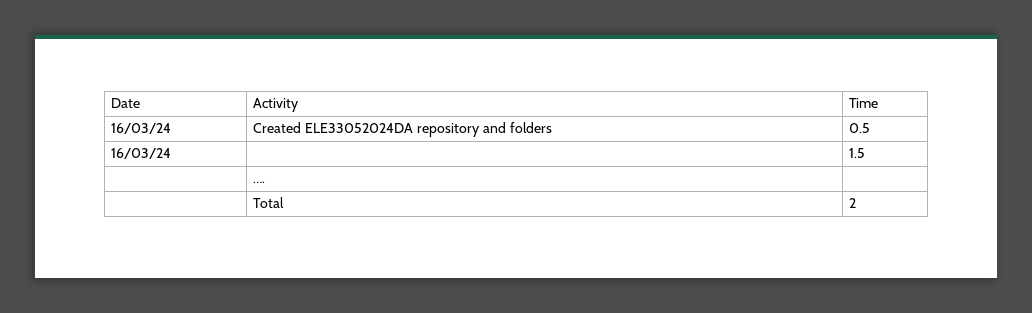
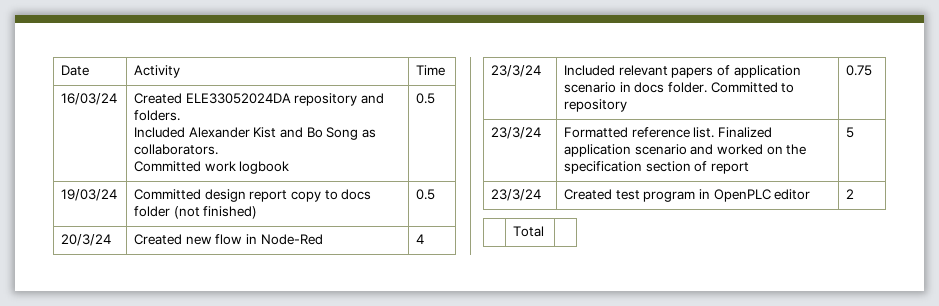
[509,122,552,133] [849,123,871,133] [111,148,172,159] [849,148,866,158] [253,181,266,183] folders | 0.5 // 16/03/24 | | 1.5 // | …. | -> [134,110,181,121] [134,127,376,140] [134,144,219,155] [134,161,290,174] [416,93,436,104] [61,189,118,201] [134,189,372,202] [134,206,258,219] [416,189,436,200] [61,234,112,246] [134,234,323,245] [416,234,425,244] [491,65,542,77] [564,65,801,78] [564,82,795,93] [564,99,628,112] [846,65,873,76] [491,127,542,139] [564,127,773,138] [564,144,807,157] [564,161,750,174] [846,127,855,138] [491,189,542,201] [564,189,811,202] [846,189,855,199] folders. // Included Alexander Kist and Bo Song as collaborators. // Committed work logbook | 0.5 // 19/03/24 | Committed design report copy to docs folder (not finished) | 0.5 // 20/3/24 | Created new flow in Node-Red | 4 // 23/3/24 | Included relevant papers of application scenario in docs folder. Committed to repository | 0.75 // 23/3/24 | Formatted reference list. Finalized application scenario and worked on the specification section of report | 5 // 23/3/24 | Created test program in OpenPLC editor | 2
[849,198,857,208] 2 -> (545, 231) none

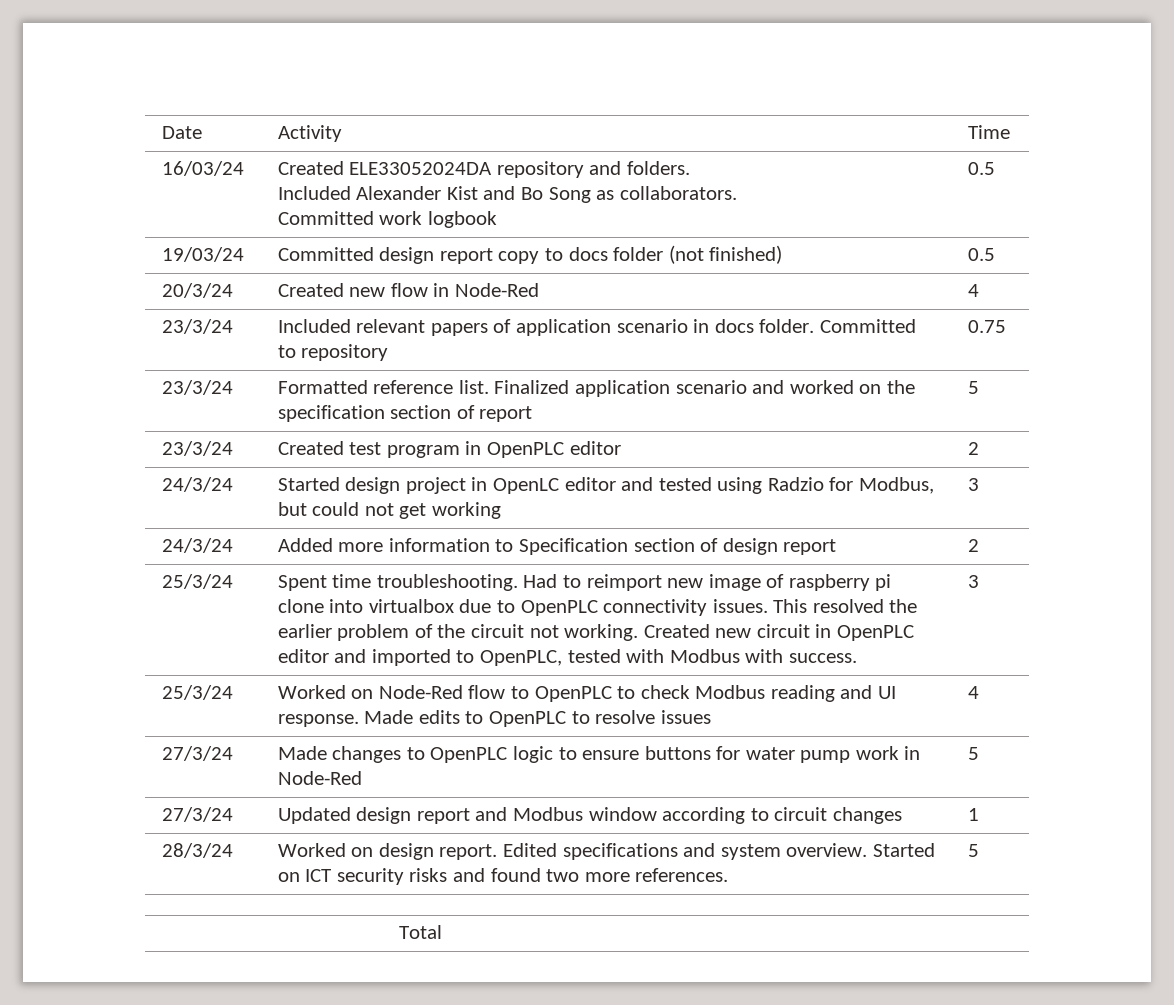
(855, 194) none -> [161,477,233,492] [277,477,934,494] [277,502,501,519] [967,478,979,491] [161,538,233,553] [277,538,837,555] [967,539,979,552] [161,574,233,589] [277,574,892,591] [277,599,918,616] [277,624,914,641] [277,649,857,666] [967,575,979,588] [161,685,233,700] [277,685,896,702] [277,710,711,727] [967,686,979,699] [161,746,233,761] [277,746,921,763] [277,771,362,785] [967,747,979,760] [161,807,233,822] [277,807,902,824] [967,808,979,821] [161,843,233,858] [277,843,935,860] [277,868,729,885] [967,844,979,857] // 24/3/24 | Started design project in OpenLC editor and tested using Radzio for Modbus, but could not get working | 3 // 24/3/24 | Added more information to Specification section of design report | 2 // 25/3/24 | Spent time troubleshooting. Had to reimport new image of raspberry pi clone into virtualbox due to OpenPLC connectivity issues. This resolved the earlier problem of the circuit not working. Created new circuit in OpenPLC editor and imported to OpenPLC, tested with Modbus with success. | 3 // 25/3/24 | Worked on Node-Red flow to OpenPLC to check Modbus reading and UI response. Made edits to OpenPLC to resolve issues | 4 // 27/3/24 | Made changes to OpenPLC logic to ensure buttons for water pump work in Node-Red | 5 // 27/3/24 | Updated design report and Modbus window according to circuit changes | 1 // 28/3/24 | Worked on design report. Edited specifications and system overview. Started on ICT security risks and found two more references. | 5

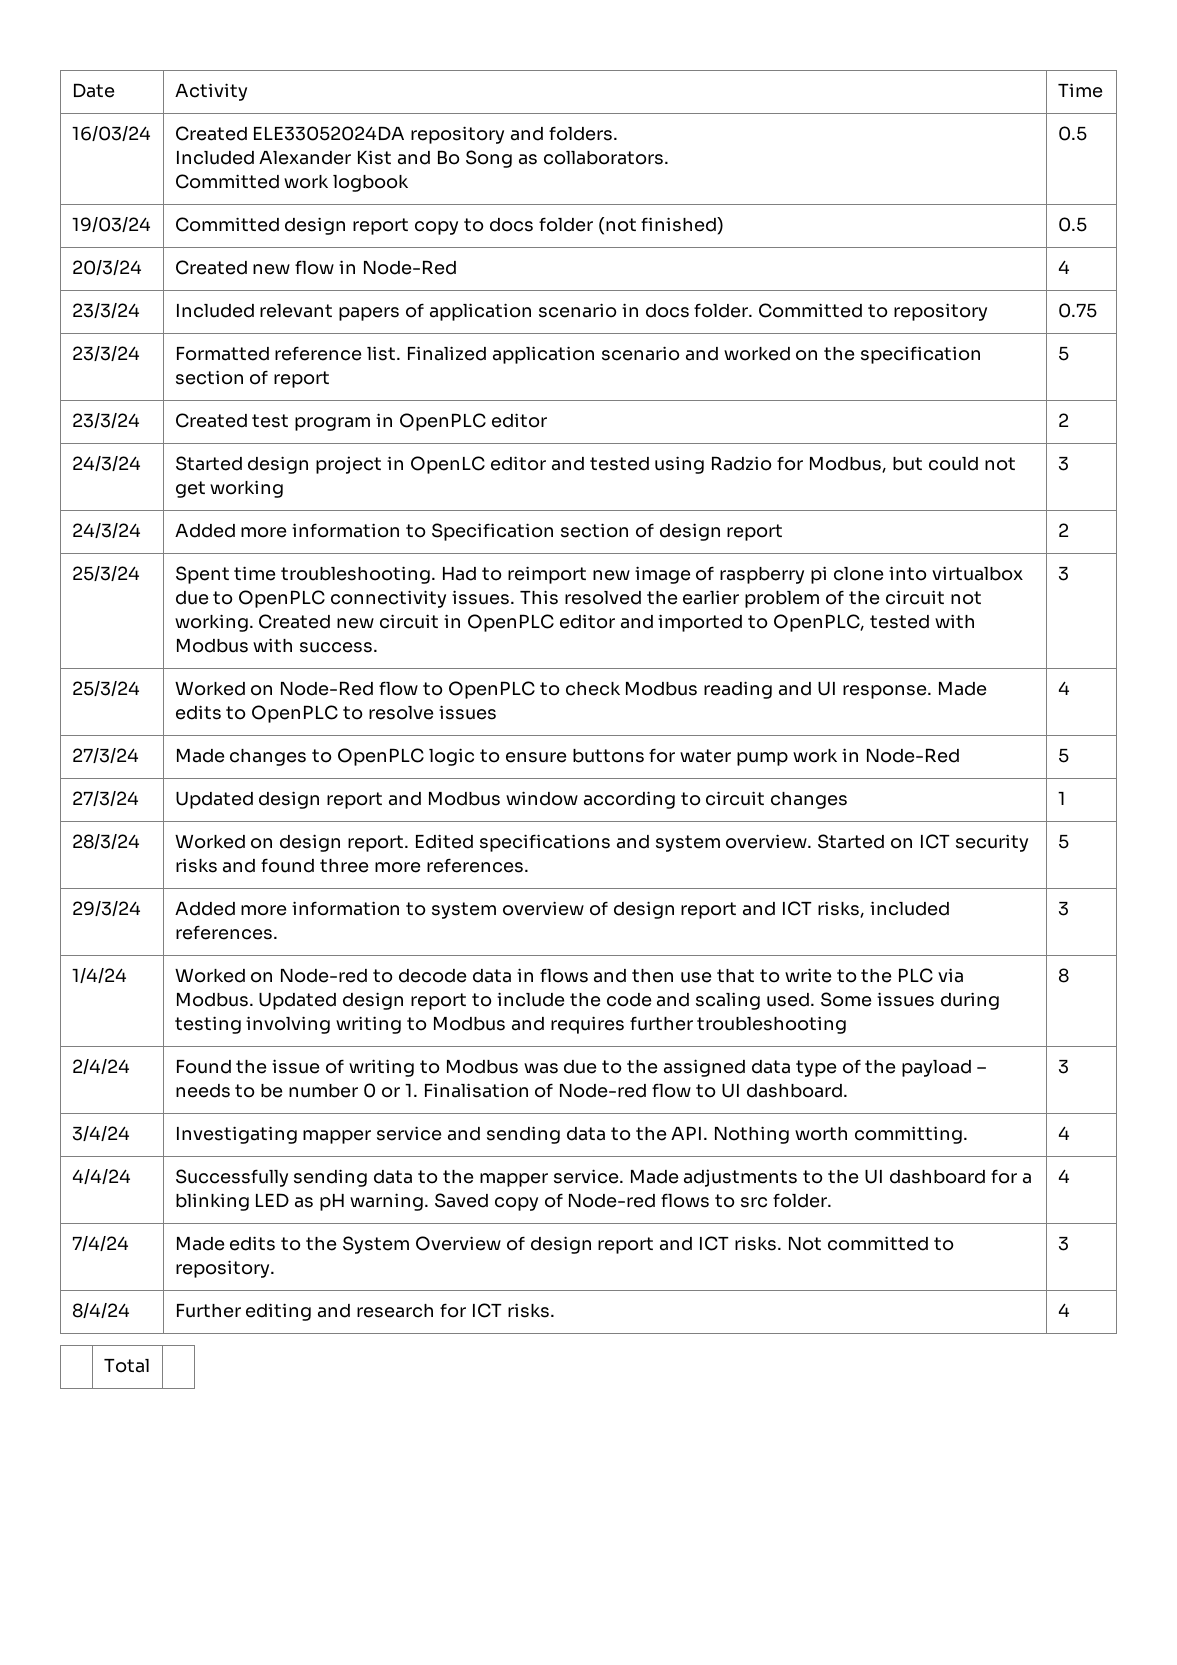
[546,869,580,882] two -> [320,858,370,873] three
(979, 850) none -> [71,900,141,917] [174,901,950,919] [174,925,278,940] [1057,901,1069,916] [71,967,127,984] [174,968,965,983] [174,992,1000,1010] [174,1016,848,1034] [1057,968,1069,983] [71,1058,130,1075] [174,1059,987,1077] [174,1083,848,1098] [1057,1059,1069,1074] [71,1125,130,1142] [174,1126,969,1144] [1057,1126,1070,1140] [71,1168,131,1185] [174,1169,1032,1187] [174,1193,832,1211] [1057,1169,1070,1183] [71,1235,129,1252] [174,1236,954,1254] [174,1260,275,1278] [1057,1236,1069,1251] [71,1302,130,1319] [174,1303,555,1321] [1057,1303,1070,1317] // 29/3/24 | Added more information to system overview of design report and ICT risks, included references. | 3 // 1/4/24 | Worked on Node-red to decode data in flows and then use that to write to the PLC via Modbus. Updated design report to include the code and scaling used. Some issues during testing involving writing to Modbus and requires further troubleshooting | 8 // 2/4/24 | Found the issue of writing to Modbus was due to the assigned data type of the payload – needs to be number 0 or 1. Finalisation of Node-red flow to UI dashboard. | 3 // 3/4/24 | Investigating mapper service and sending data to the API. Nothing worth committing. | 4 // 4/4/24 | Successfully sending data to the mapper service. Made adjustments to the UI dashboard for a blinking LED as pH warning. Saved copy of Node-red flows to src folder. | 4 // 7/4/24 | Made edits to the System Overview of design report and ICT risks. Not committed to repository. | 3 // 8/4/24 | Further editing and research for ICT risks. | 4

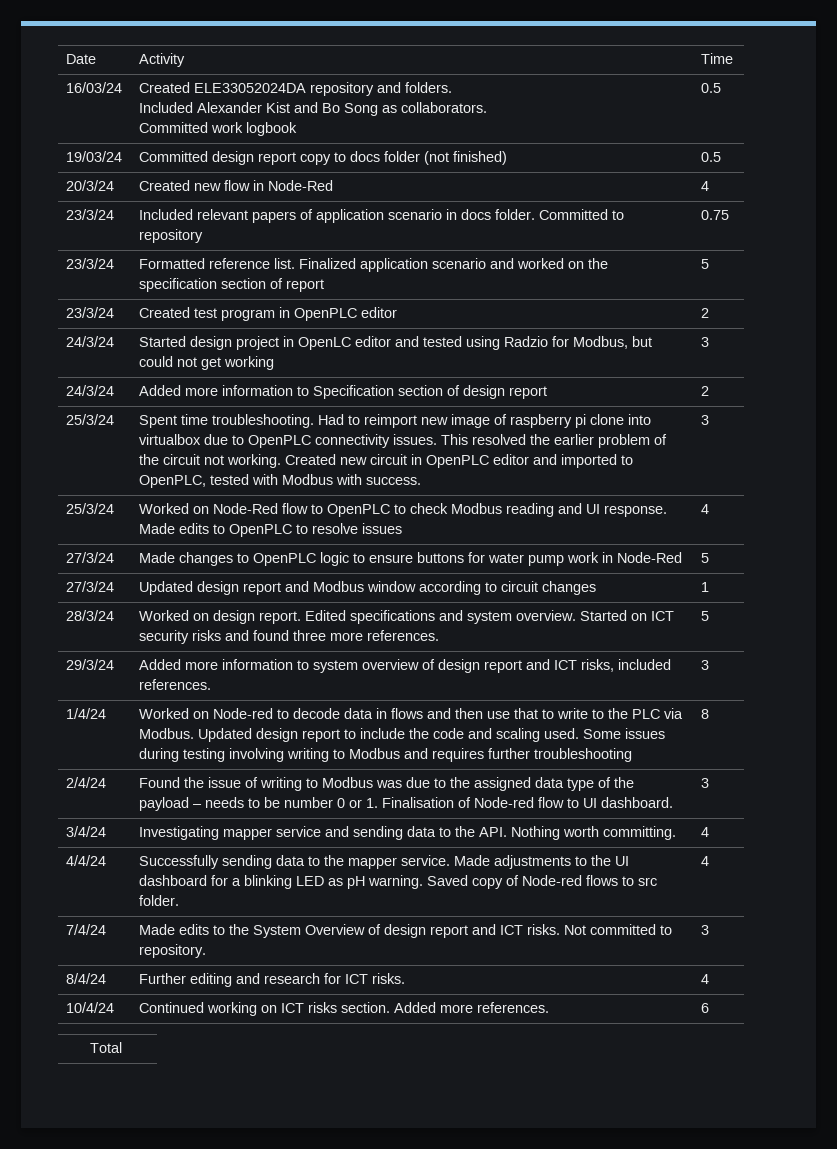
(1070, 1310) none -> [66,1002,115,1013] [139,1002,550,1016] [701,1003,710,1013] // 10/4/24 | Continued working on ICT risks section. Added more references. | 6

